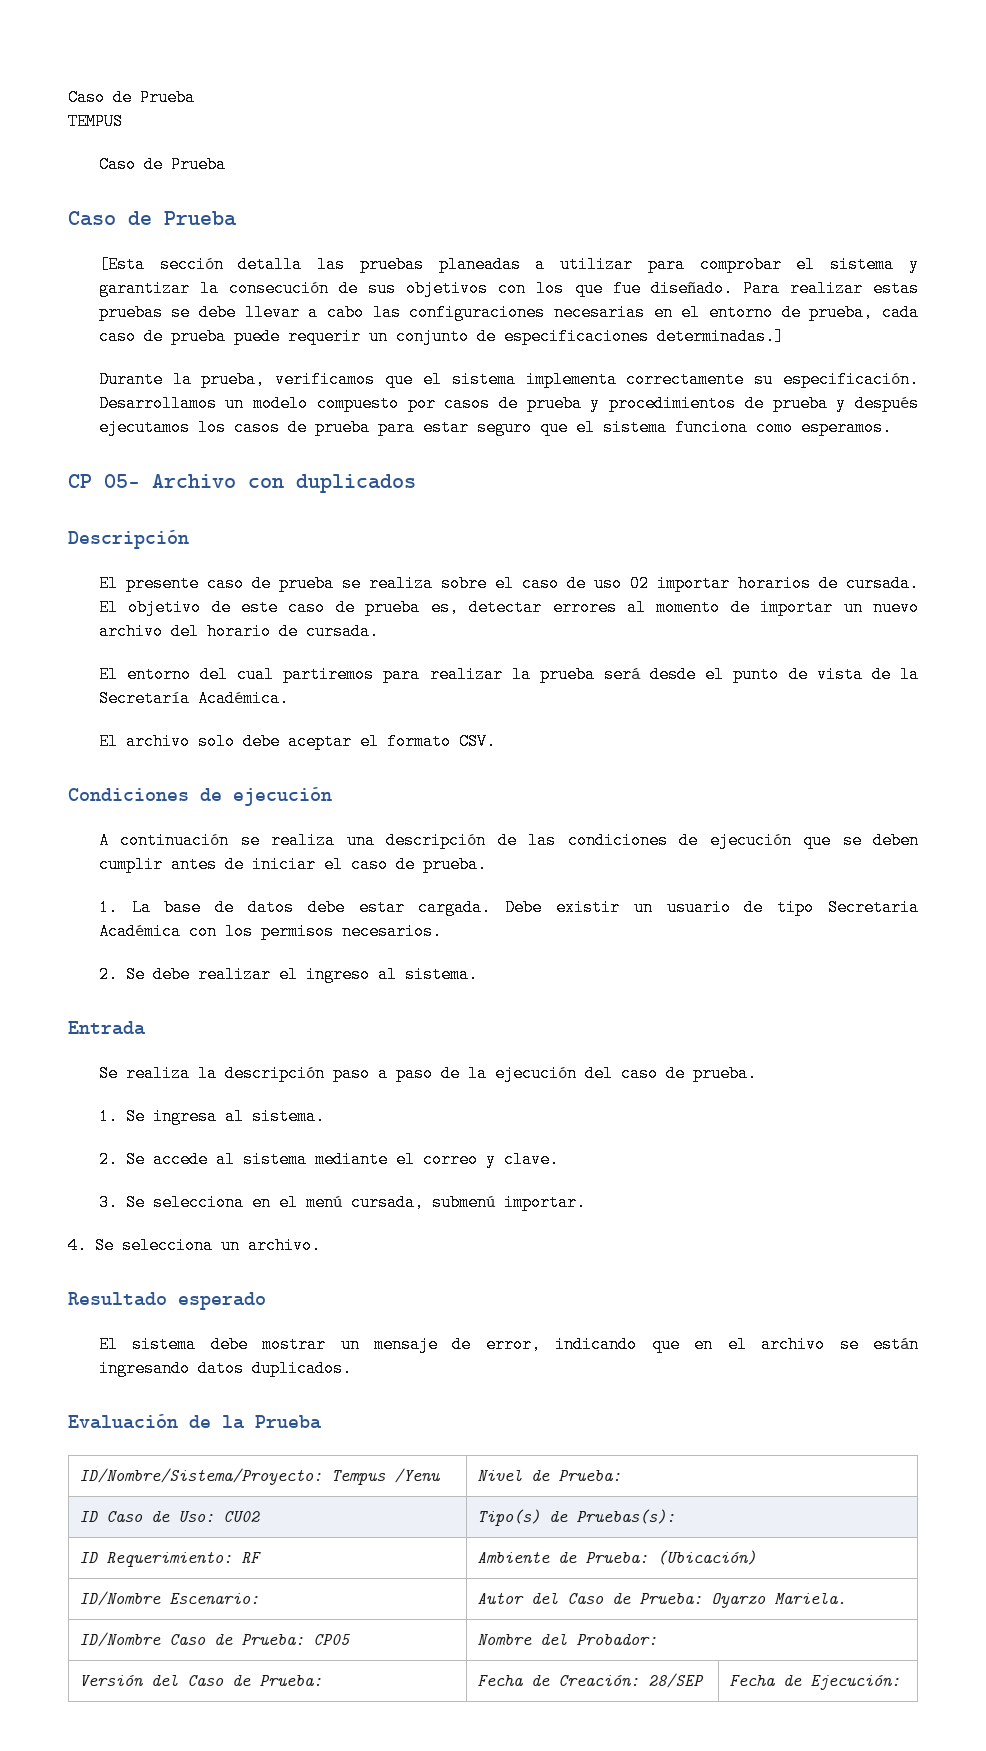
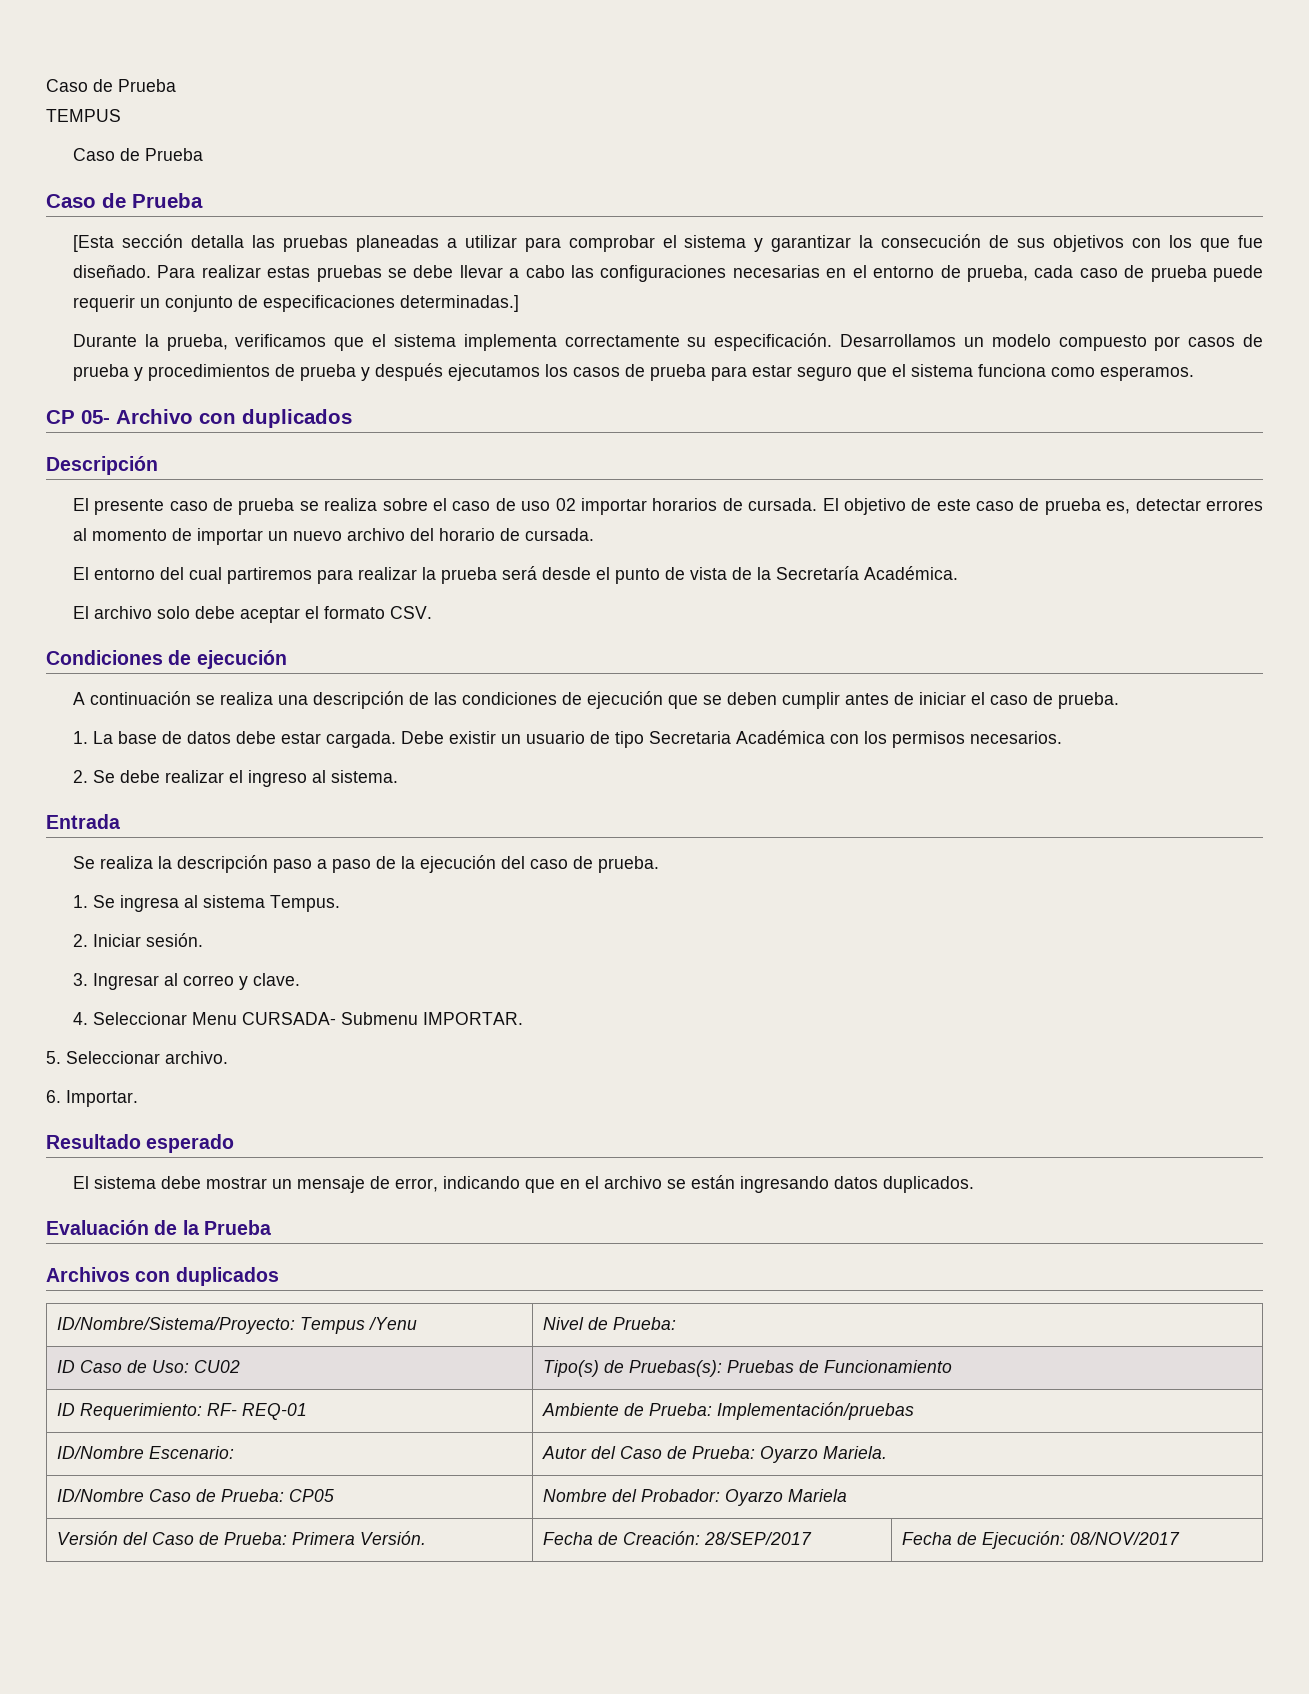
[251,1108,325,1125] [98,1151,559,1168] [98,1194,586,1211] [68,1237,240,1254] sistema. // 2. Se accede al sistema mediante el correo y clave. // 3. Se selecciona en el menú cursada, submenú importar. // 4. Se selecciona un -> [202,895,340,912] [72,933,203,947] [72,973,300,990] [72,1012,523,1025] [46,1051,160,1064] sistema Tempus. // 2. Iniciar sesión. // 3. Ingresar al correo y clave. // 4. Seleccionar Menu CURSADA- Submenu IMPORTAR. // 5. Seleccionar
(321, 1245) none -> [46,1090,138,1107] // 6. Importar.
(321, 1422) none -> [46,1267,279,1286] // Archivos con duplicados
(675, 1516) none -> [726,1360,952,1373] Pruebas de Funcionamiento
[240,1552,261,1563] RF -> [206,1403,307,1420] RF- REQ-01
[656,1550,756,1565] (Ubicación) -> [716,1402,914,1420] Implementación/pruebas
(657, 1639) none -> [724,1489,847,1506] Oyarzo Mariela
(322, 1680) none -> [291,1531,426,1545] Primera Versión.
[647,1673,704,1688] 28/SEP -> [703,1532,812,1545] 28/SEP/2017
(900, 1682) none -> [1069,1532,1180,1545] 08/NOV/2017

